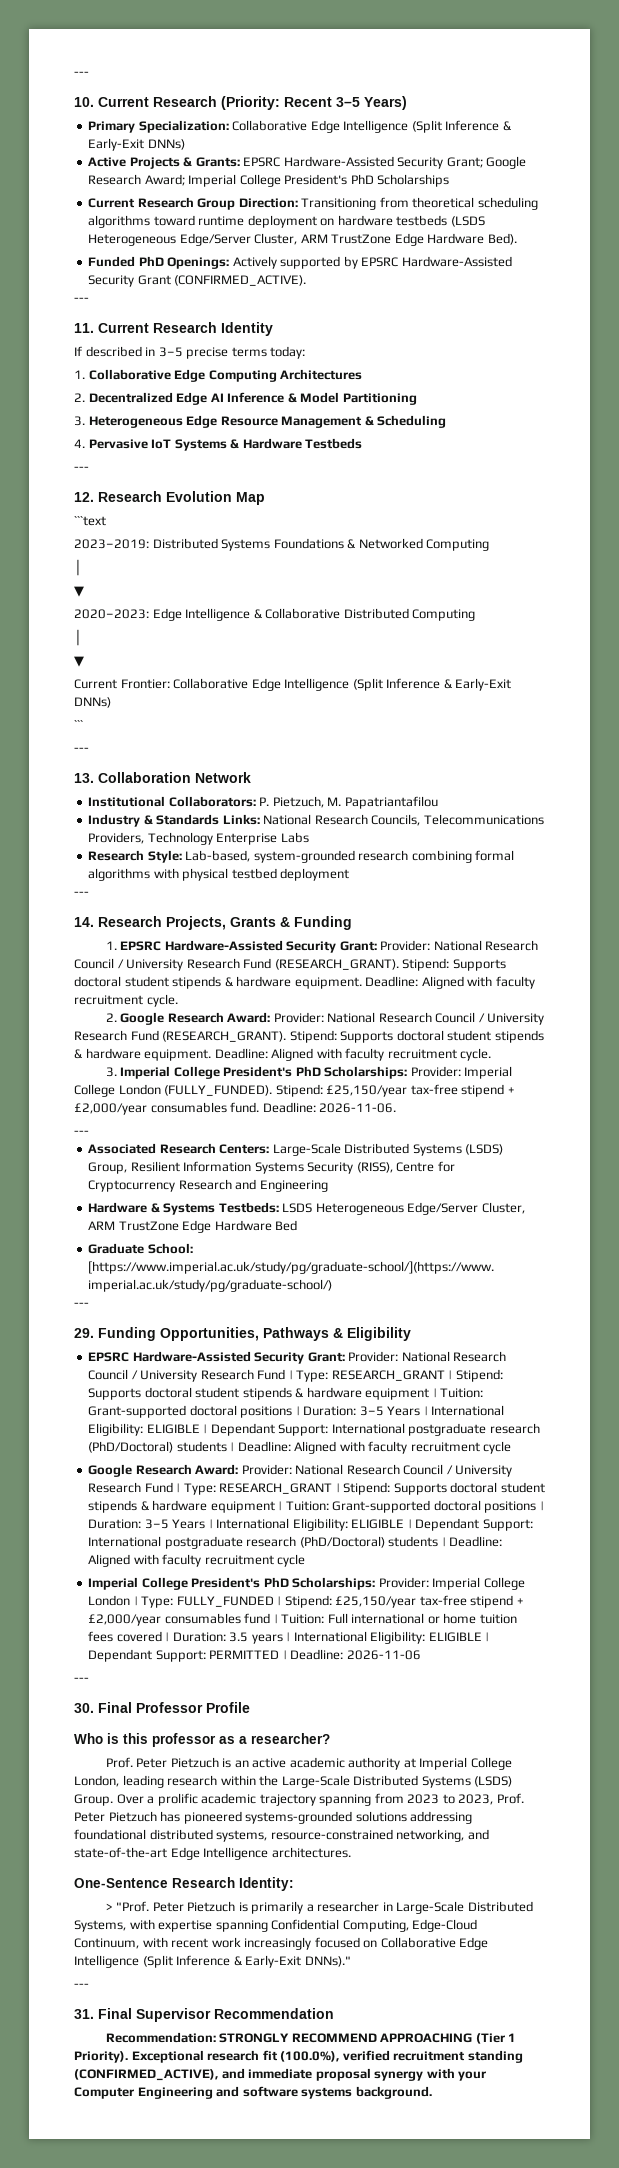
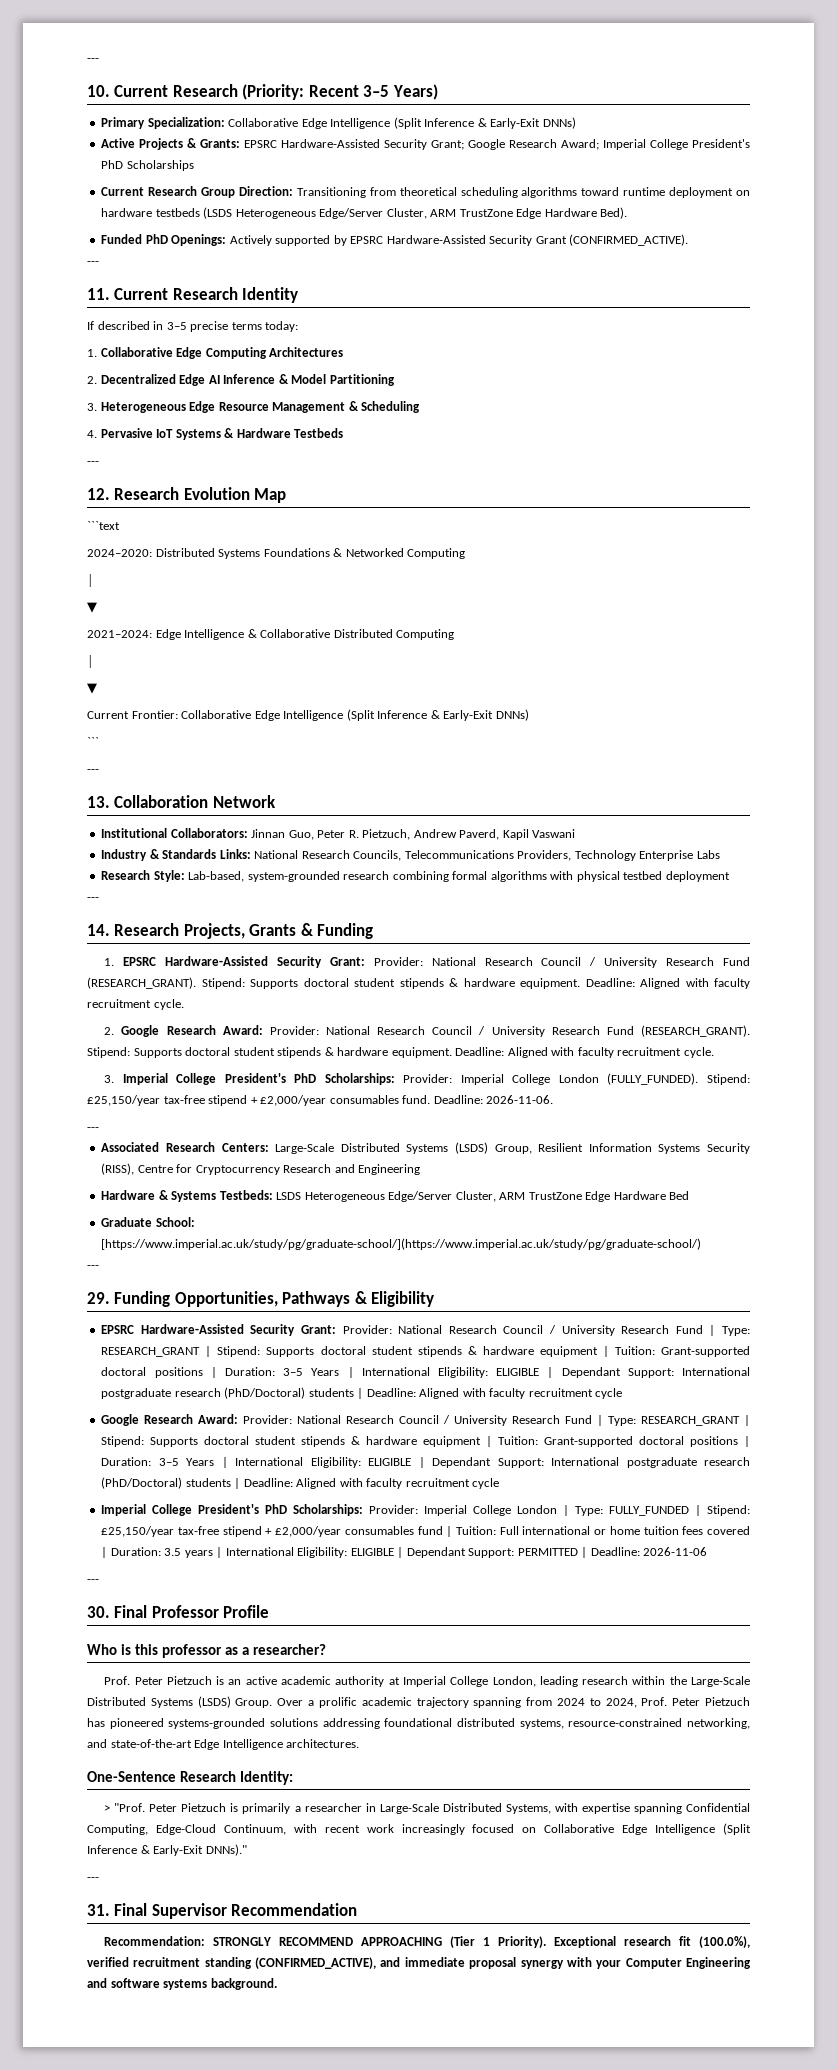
[74,539,149,549] 2023–2019: -> [87,549,152,557] 2024–2020:
[74,609,149,619] 2020–2023: -> [87,630,152,638] 2021–2024:
[259,796,438,809] P. Pietzuch, M. Papatriantafilou -> [251,829,576,840] Jinnan Guo, Peter R. Pietzuch, Andrew Paverd, Kapil Vaswani
[407,1794,494,1805] 2023 to 2023, -> [556,1698,637,1708] 2024 to 2024,

